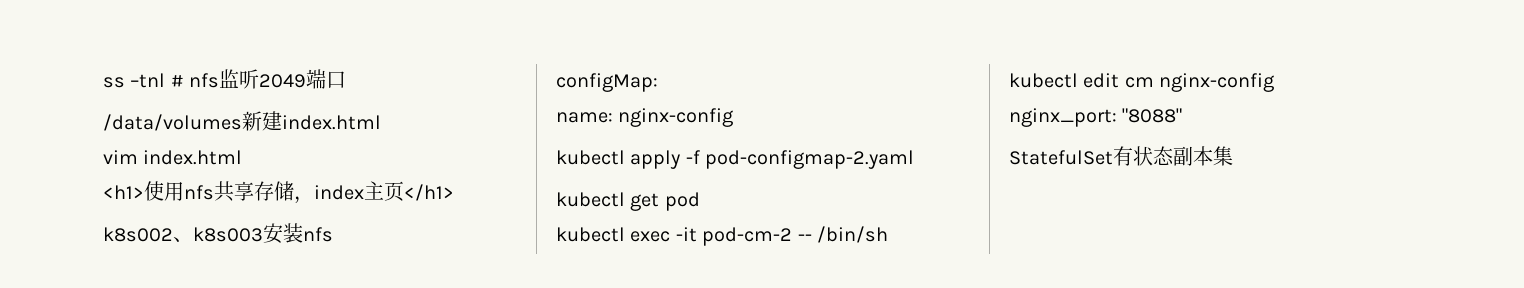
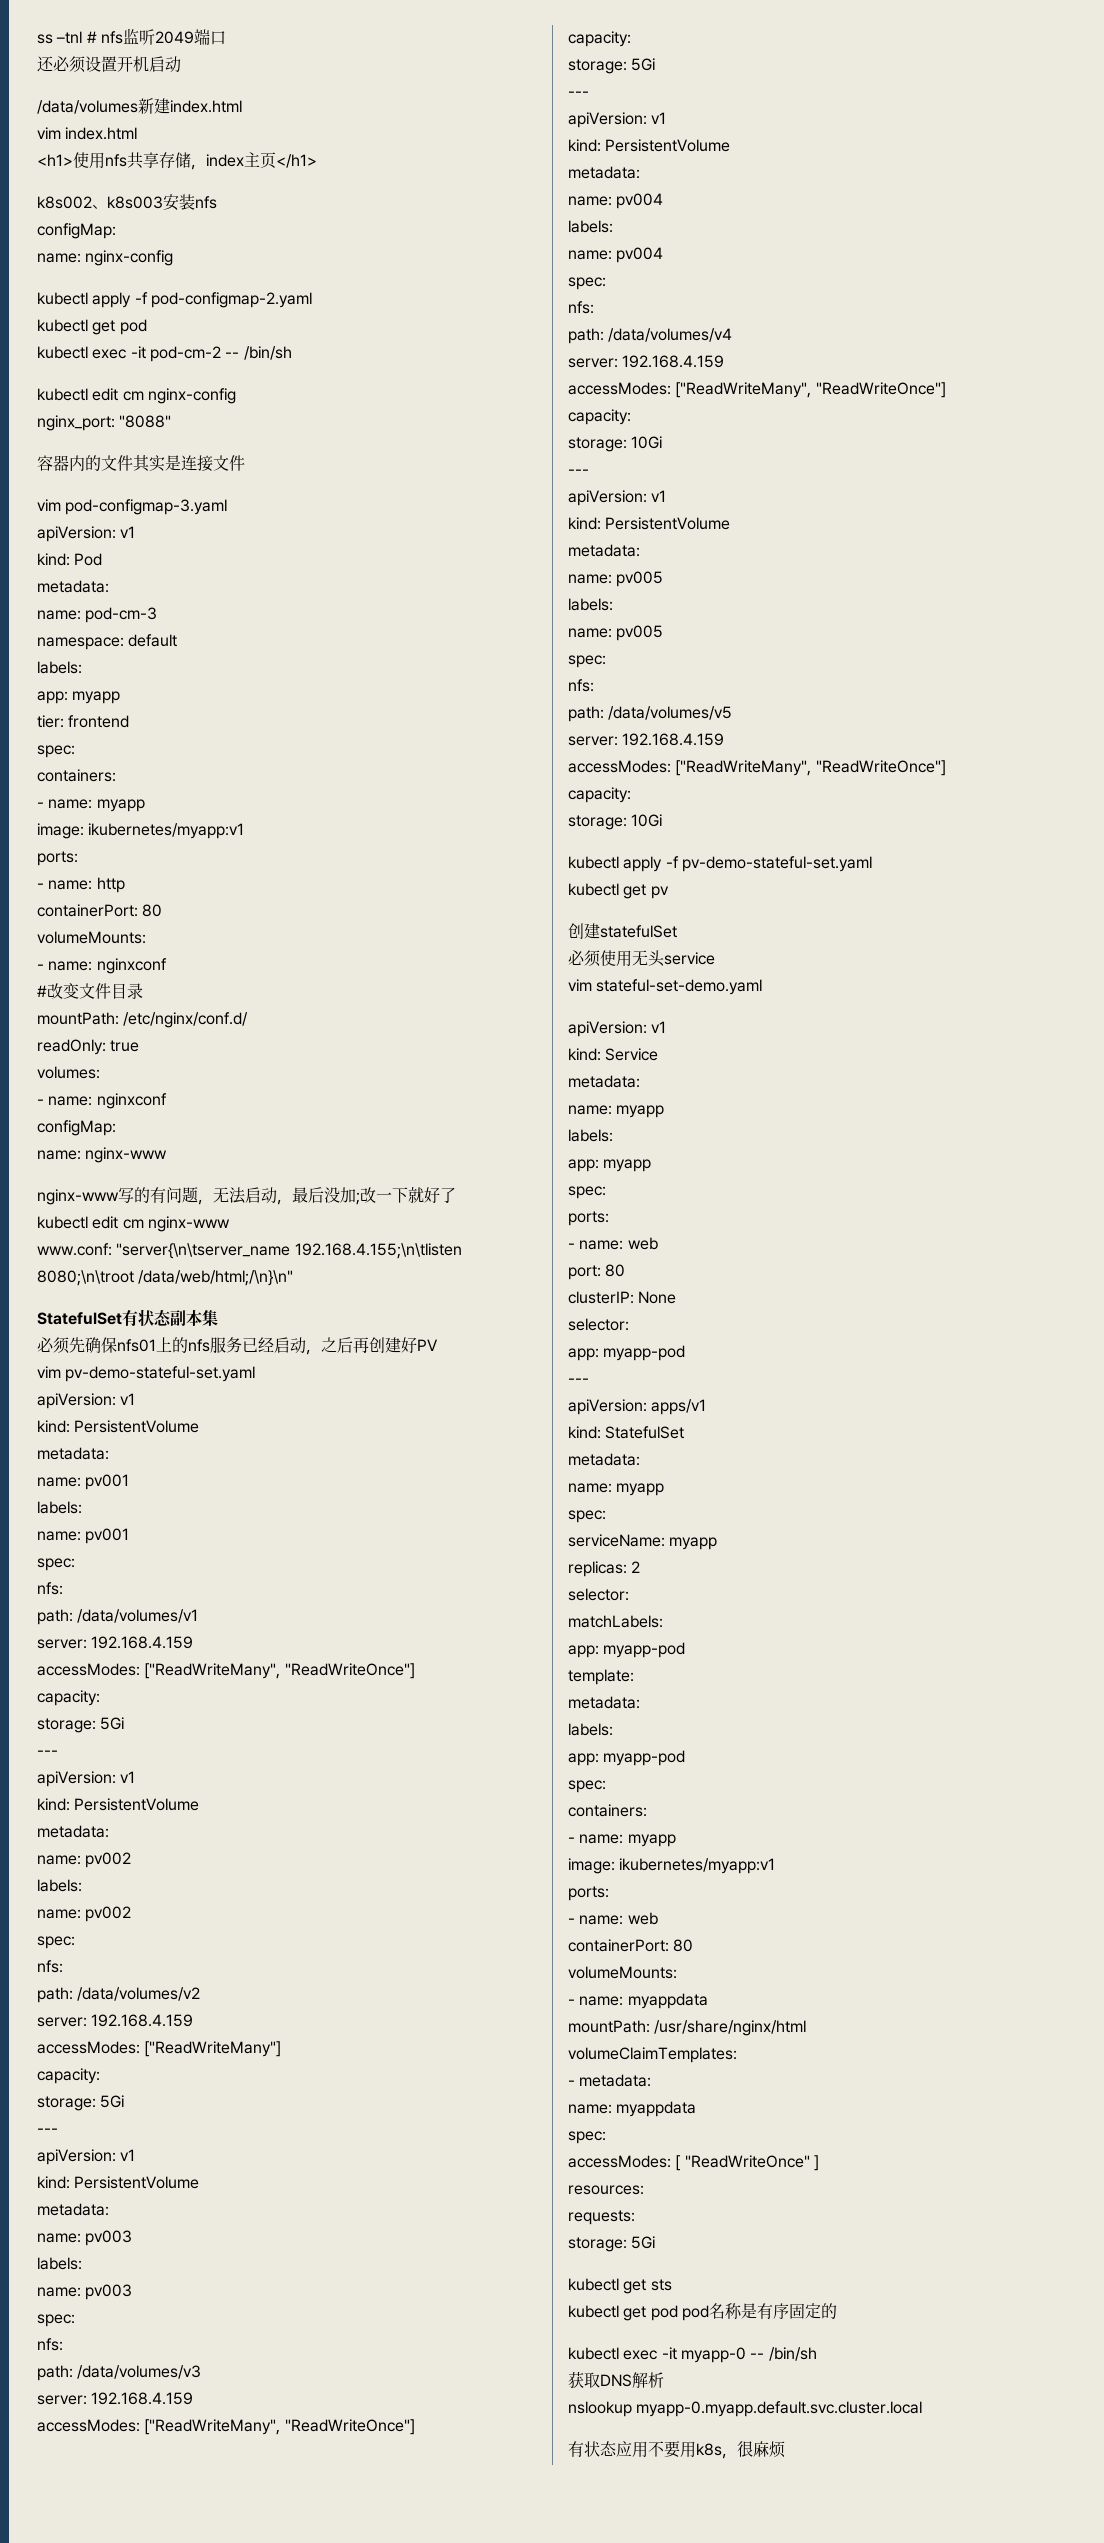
(347, 80) none -> [37,56,181,73] // 还必须设置开机启动
[1009,146,1233,166] StatefulSet有状态副本集 -> [37,455,245,472] [37,499,228,515] [37,526,136,542] [37,553,103,566] [37,580,109,593] [37,607,158,623] [37,634,178,650] [37,661,82,674] [37,691,121,704] [37,715,130,728] [37,745,75,758] [37,769,116,782] [37,799,145,812] [37,823,245,839] [37,851,78,866] [37,877,125,893] [37,904,163,917] [37,931,146,944] [37,958,167,974] [37,983,143,999] [37,1012,249,1028] [37,1039,140,1055] [37,1066,100,1079] [37,1093,167,1109] [37,1120,116,1136] [37,1147,168,1163] [37,1187,456,1205] [37,1216,230,1232] [37,1243,462,1259] [37,1270,294,1286] [37,1309,218,1326] [37,1337,438,1355] [37,1366,256,1382] [37,1393,136,1409] [37,1420,200,1433] [37,1447,109,1460] [37,1474,130,1490] [37,1501,82,1514] [37,1528,130,1544] [37,1558,75,1571] [37,1582,63,1595] [37,1609,199,1625] [37,1636,194,1649] [37,1663,415,1679] [37,1690,100,1706] [37,1717,125,1733] [37,1750,58,1756] [37,1771,136,1787] [37,1798,200,1811] [37,1825,109,1838] [37,1852,132,1868] [37,1879,82,1892] [37,1906,132,1922] [37,1936,75,1949] [37,1960,63,1973] [37,1987,201,2003] [37,2014,194,2027] [37,2041,282,2057] [37,2068,100,2084] [37,2095,125,2111] [37,2128,58,2134] [37,2149,136,2165] [37,2176,200,2189] [37,2203,109,2216] [37,2230,133,2246] [37,2257,82,2270] [37,2284,133,2300] [37,2314,75,2327] [37,2338,63,2351] [37,2365,202,2381] [37,2392,194,2405] [37,2419,415,2435] [568,31,631,47] [568,58,656,74] [568,91,589,97] [568,112,667,128] [568,139,731,152] [568,166,640,179] [568,193,664,209] [568,220,613,233] [568,247,664,263] [568,277,606,290] [568,301,594,314] [568,328,733,344] [568,355,725,368] [568,382,946,398] [568,409,631,425] [568,436,663,452] [568,469,589,475] [568,490,667,506] [568,517,731,530] [568,544,640,557] [568,571,664,587] [568,598,613,611] [568,625,664,641] [568,655,606,668] [568,679,594,692] [568,706,733,722] [568,733,725,746] [568,760,946,776] [568,787,631,803] [568,814,663,830] [568,856,872,872] [568,883,669,899] [568,923,677,939] [568,950,715,967] [568,979,763,995] [568,1021,667,1037] [568,1048,659,1061] [568,1075,640,1088] [568,1105,665,1118] [568,1129,613,1142] [568,1159,652,1172] [568,1186,606,1199] [568,1211,609,1226] [568,1237,658,1250] [568,1264,626,1280] [568,1291,677,1304] [568,1318,629,1331] [568,1345,686,1361] [568,1378,589,1384] [568,1399,707,1415] [568,1426,685,1439] [568,1453,640,1466] [568,1483,665,1496] [568,1510,606,1523] [568,1534,718,1550] [568,1561,641,1577] [568,1588,629,1601] [568,1615,663,1628] [568,1642,686,1658] [568,1669,634,1685] [568,1696,640,1709] [568,1723,613,1736] [568,1750,686,1766] [568,1780,606,1793] [568,1804,647,1817] [568,1834,676,1847] [568,1858,776,1874] [568,1886,609,1901] [568,1912,658,1925] [568,1939,694,1952] [568,1966,677,1979] [568,1993,708,2009] [568,2020,807,2036] [568,2047,737,2063] [568,2074,652,2087] [568,2101,697,2117] [568,2131,606,2144] [568,2155,819,2171] [568,2185,644,2195] [568,2210,635,2225] [568,2236,656,2252] [568,2278,672,2294] [568,2303,837,2321] [568,2347,817,2363] [568,2371,664,2388] [568,2401,923,2417] [568,2441,785,2459] 容器内的文件其实是连接文件 // vim pod-configmap-3.yaml // apiVersion: v1 // kind: Pod // metadata: // name: pod-cm-3 // namespace: default // labels: // app: myapp // tier: frontend // spec: // containers: // - name: myapp // image: ikubernetes/myapp:v1 // ports: // - name: http // containerPort: 80 // volumeMounts: // - name: nginxconf // #改变文件目录 // mountPath: /etc/nginx/conf.d/ // readOnly: true // volumes: // - name: nginxconf // configMap: // name: nginx-www // nginx-www写的有问题，无法启动，最后没加;改一下就好了 // kubectl edit cm nginx-www // www.conf: "server{\n\tserver_name 192.168.4.155;\n\tlisten 8080;\n\troot /data/web/html;/\n}\n" // StatefulSet有状态副本集 // 必须先确保nfs01上的nfs服务已经启动，之后再创建好PV // vim pv-demo-stateful-set.yaml // apiVersion: v1 // kind: PersistentVolume // metadata: // name: pv001 // labels: // name: pv001 // spec: // nfs: // path: /data/volumes/v1 // server: 192.168.4.159 // accessModes: ["ReadWriteMany", "ReadWriteOnce"] // capacity: // storage: 5Gi // --- // apiVersion: v1 // kind: PersistentVolume // metadata: // name: pv002 // labels: // name: pv002 // spec: // nfs: // path: /data/volumes/v2 // server: 192.168.4.159 // accessModes: ["ReadWriteMany"] // capacity: // storage: 5Gi // --- // apiVersion: v1 // kind: PersistentVolume // metadata: // name: pv003 // labels: // name: pv003 // spec: // nfs: // path: /data/volumes/v3 // server: 192.168.4.159 // accessModes: ["ReadWriteMany", "ReadWriteOnce"] // capacity: // storage: 5Gi // --- // apiVersion: v1 // kind: PersistentVolume // metadata: // name: pv004 // labels: // name: pv004 // spec: // nfs: // path: /data/volumes/v4 // server: 192.168.4.159 // accessModes: ["ReadWriteMany", "ReadWriteOnce"] // capacity: // storage: 10Gi // --- // apiVersion: v1 // kind: PersistentVolume // metadata: // name: pv005 // labels: // name: pv005 // spec: // nfs: // path: /data/volumes/v5 // server: 192.168.4.159 // accessModes: ["ReadWriteMany", "ReadWriteOnce"] // capacity: // storage: 10Gi // kubectl apply -f pv-demo-stateful-set.yaml // kubectl get pv // 创建statefulSet // 必须使用无头service // vim stateful-set-demo.yaml // apiVersion: v1 // kind: Service // metadata: // name: myapp // labels: // app: myapp // spec: // ports: // - name: web // port: 80 // clusterIP: None // selector: // app: myapp-pod // --- // apiVersion: apps/v1 // kind: StatefulSet // metadata: // name: myapp // spec: // serviceName: myapp // replicas: 2 // selector: // matchLabels: // app: myapp-pod // template: // metadata: // labels: // app: myapp-pod // spec: // containers: // - name: myapp // image: ikubernetes/myapp:v1 // ports: // - name: web // containerPort: 80 // volumeMounts: // - name: myappdata // mountPath: /usr/share/nginx/html // volumeClaimTemplates: // - metadata: // name: myappdata // spec: // accessModes: [ "ReadWriteOnce" ] // resources: // requests: // storage: 5Gi // kubectl get sts // kubectl get pod pod名称是有序固定的 // kubectl exec -it myapp-0 -- /bin/sh // 获取DNS解析 // nslookup myapp-0.myapp.default.svc.cluster.local // 有状态应用不要用k8s，很麻烦

